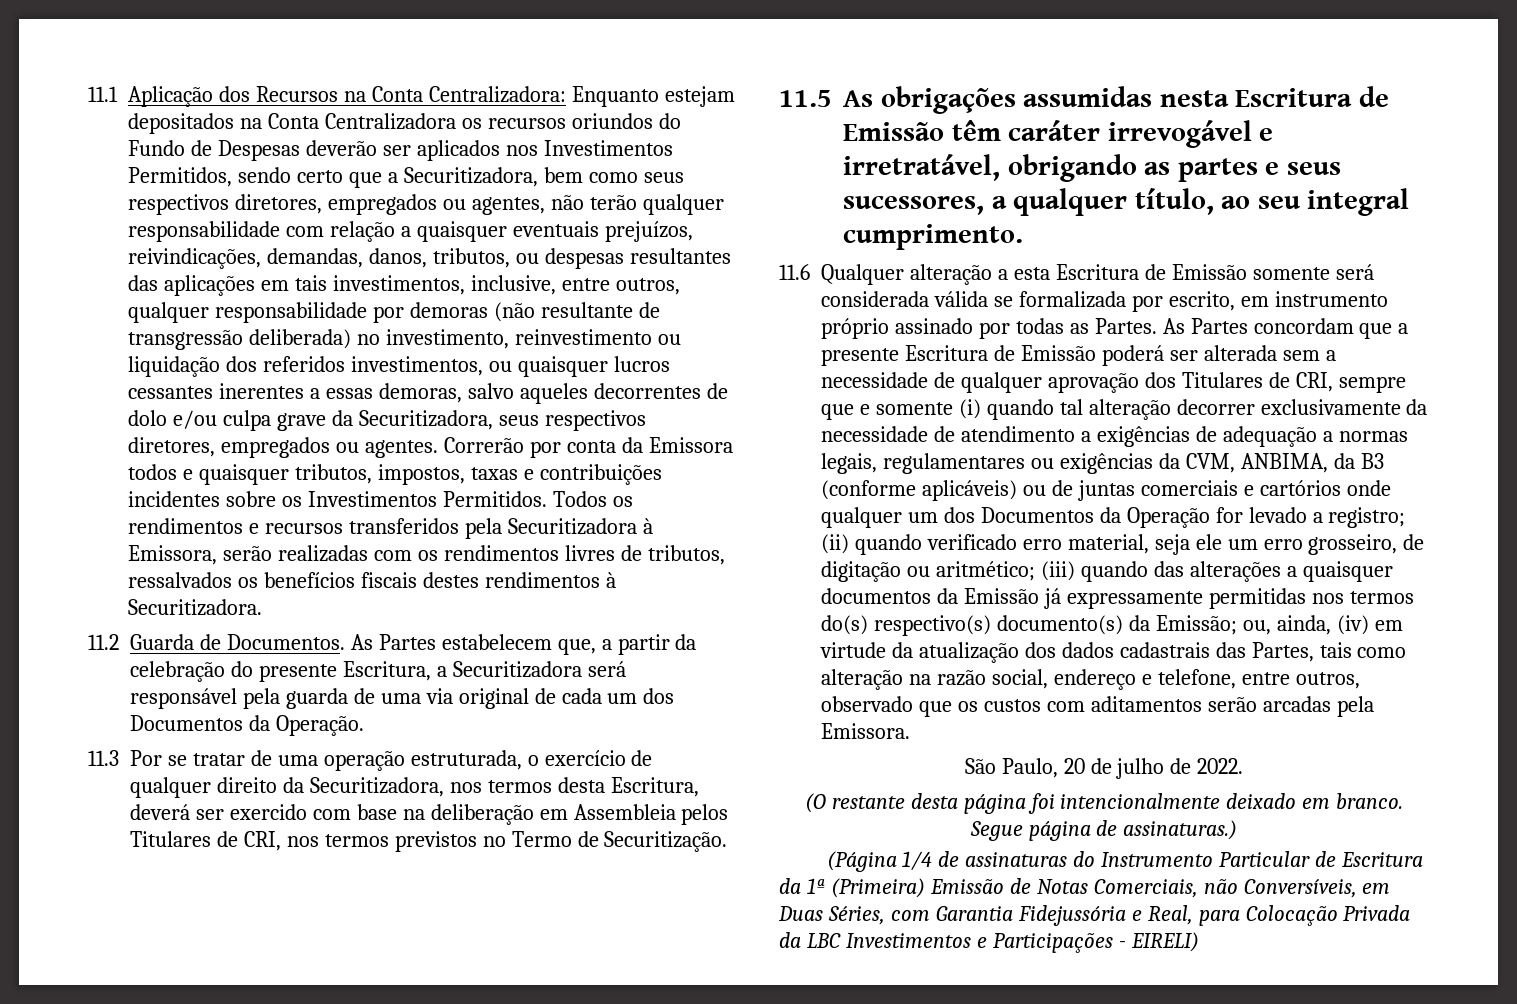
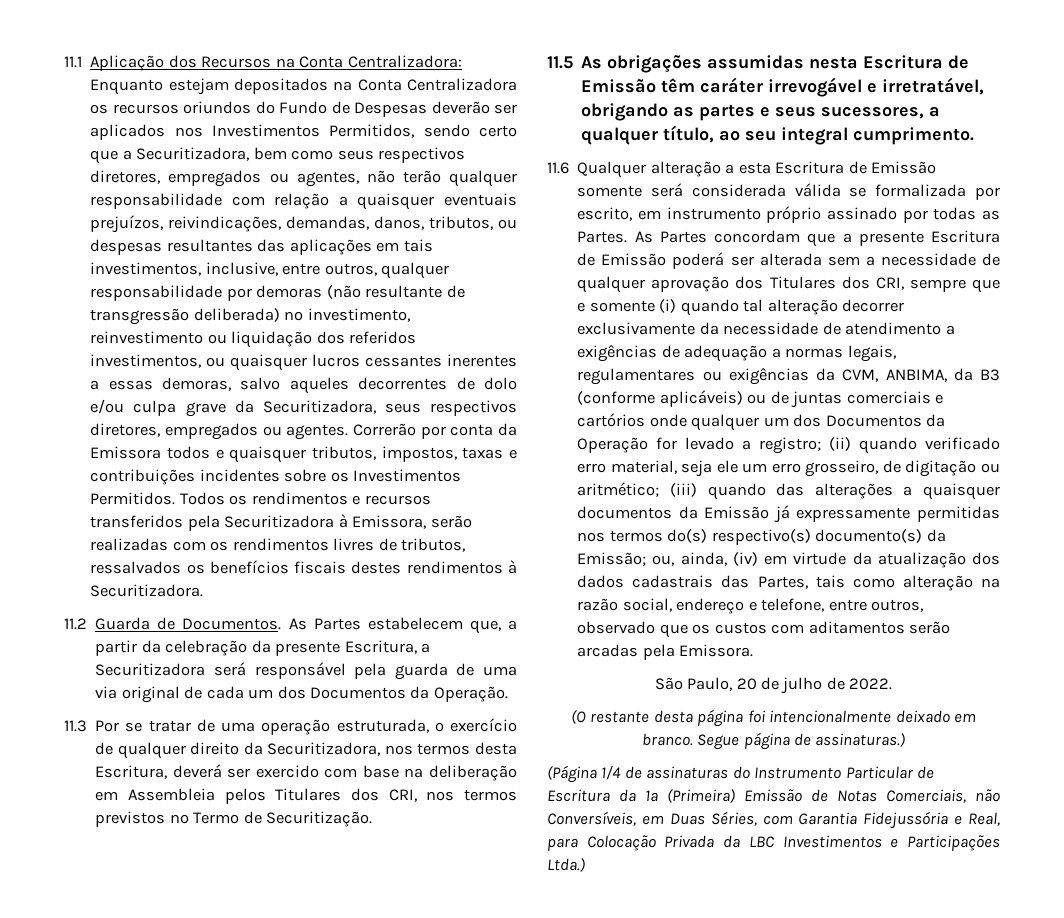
[230,661,253,677] do -> [251,640,271,653] da
[216,831,238,847] de -> [350,788,379,801] dos
[1268,372,1290,388] de -> [841,276,870,289] dos
[1118,932,1199,952] - EIRELI) -> [547,857,585,872] Ltda.)

